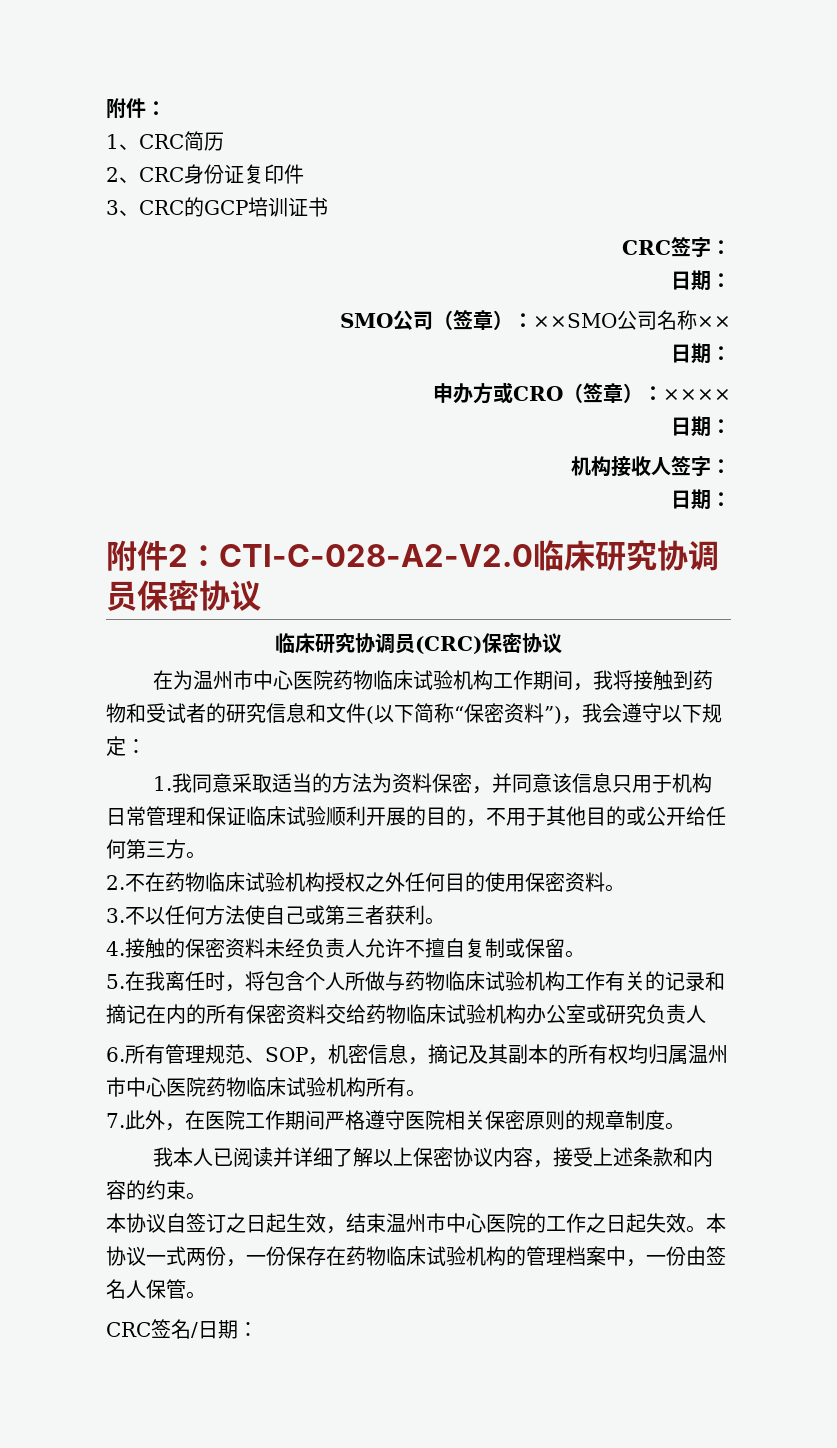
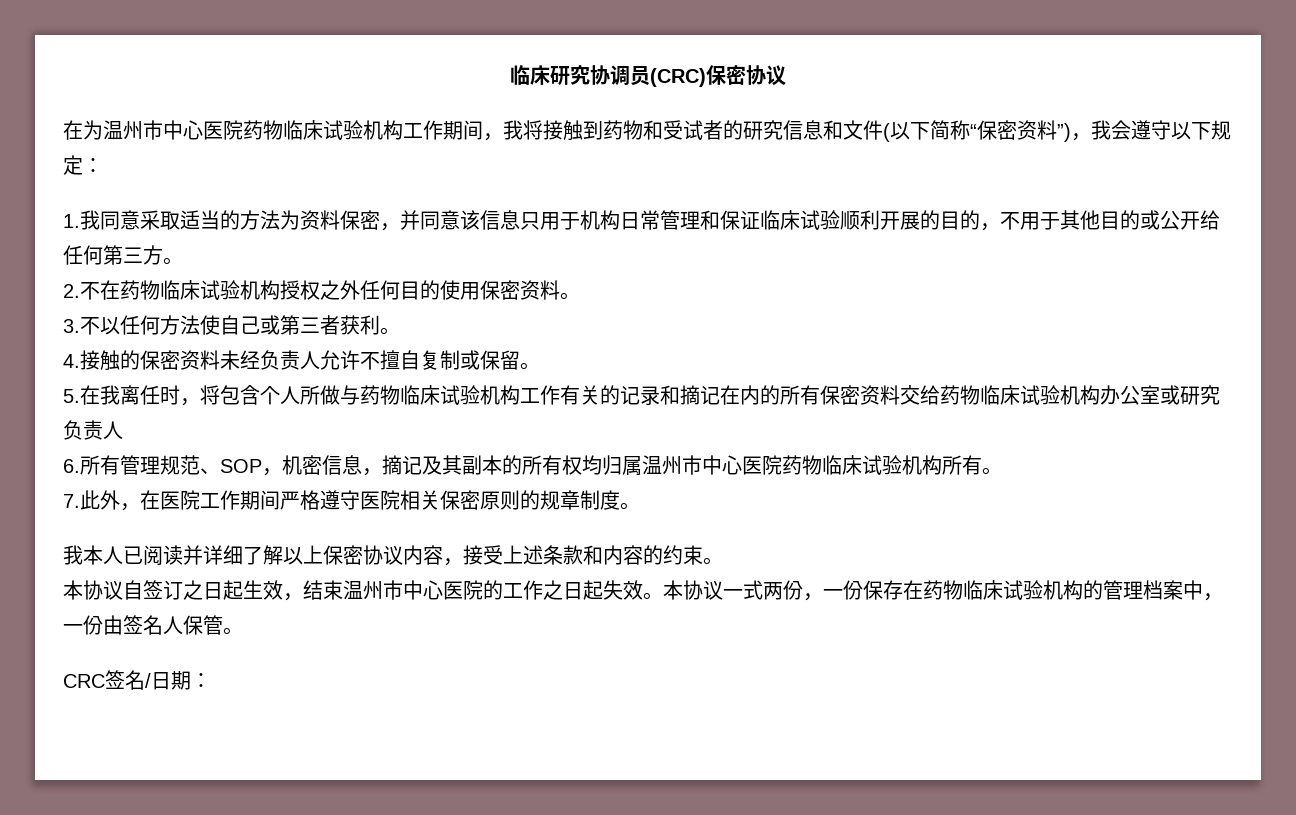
[106,98,166,119] [106,131,224,151] [106,164,304,184] [106,197,328,217] [622,237,731,257] [671,270,731,291] [340,310,731,330] [671,343,731,364] [433,382,731,404] [671,416,731,437] [571,456,731,477] [671,489,731,510] [106,540,719,571] [106,580,261,611] 附件： // 1、CRC简历 // 2、CRC身份证复印件 // 3、CRC的GCP培训证书 // CRC签字： // 日期： // SMO公司（签章）：××SMO公司名称×× // 日期： // 申办方或CRO（签章）：×××× // 日期： // 机构接收人签字： // 日期： // 附件2：CTI-C-028-A2-V2.0临床研究协调员保密协议 // -> (510, 75) none

